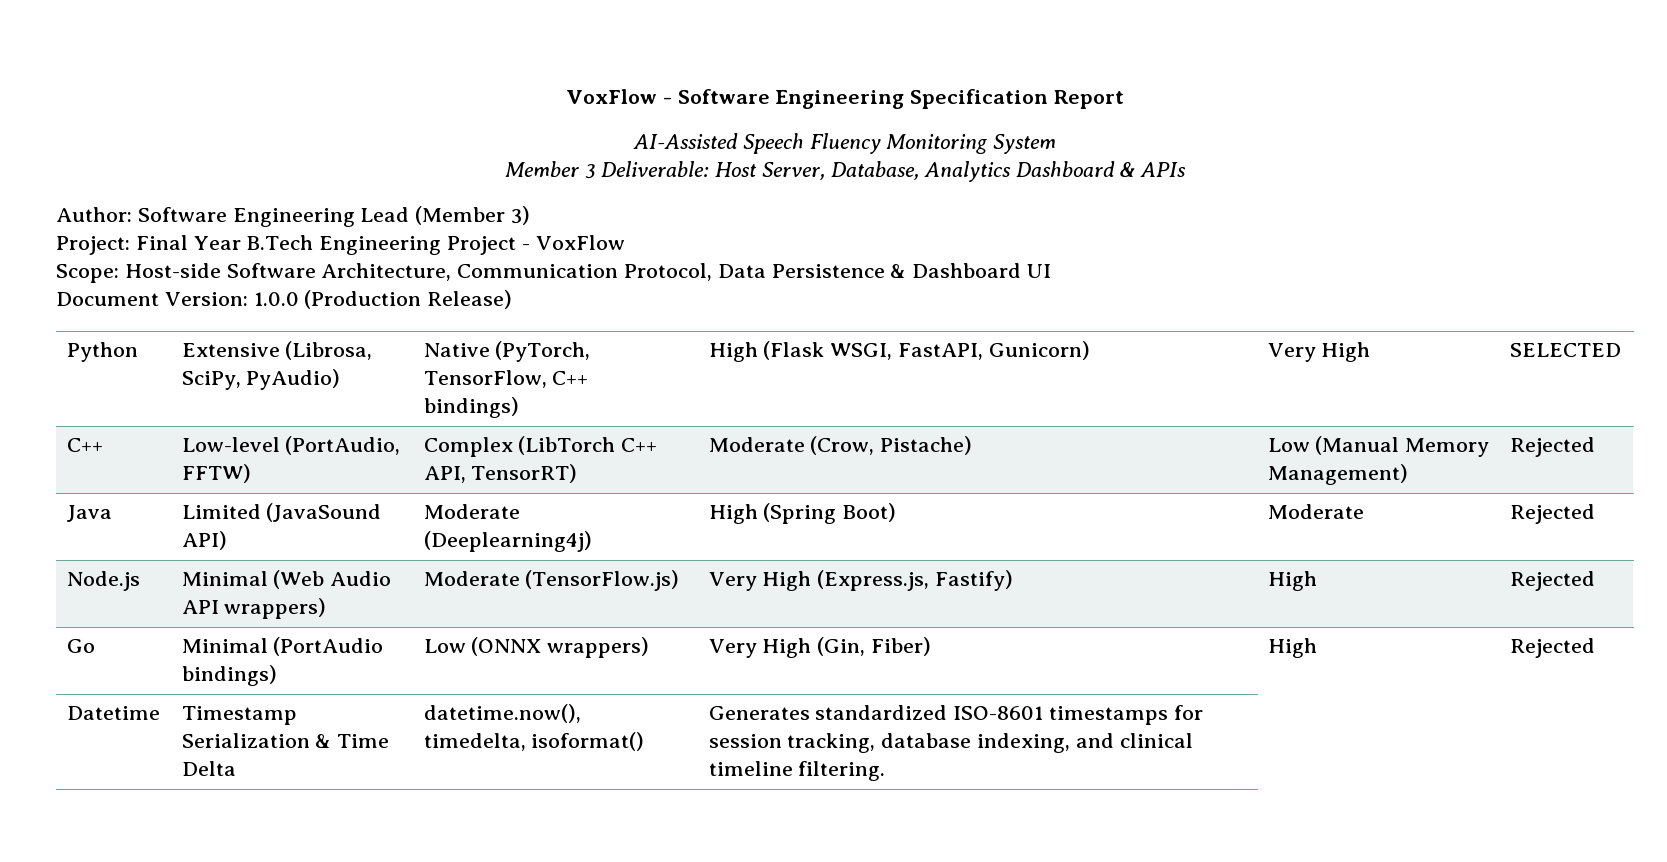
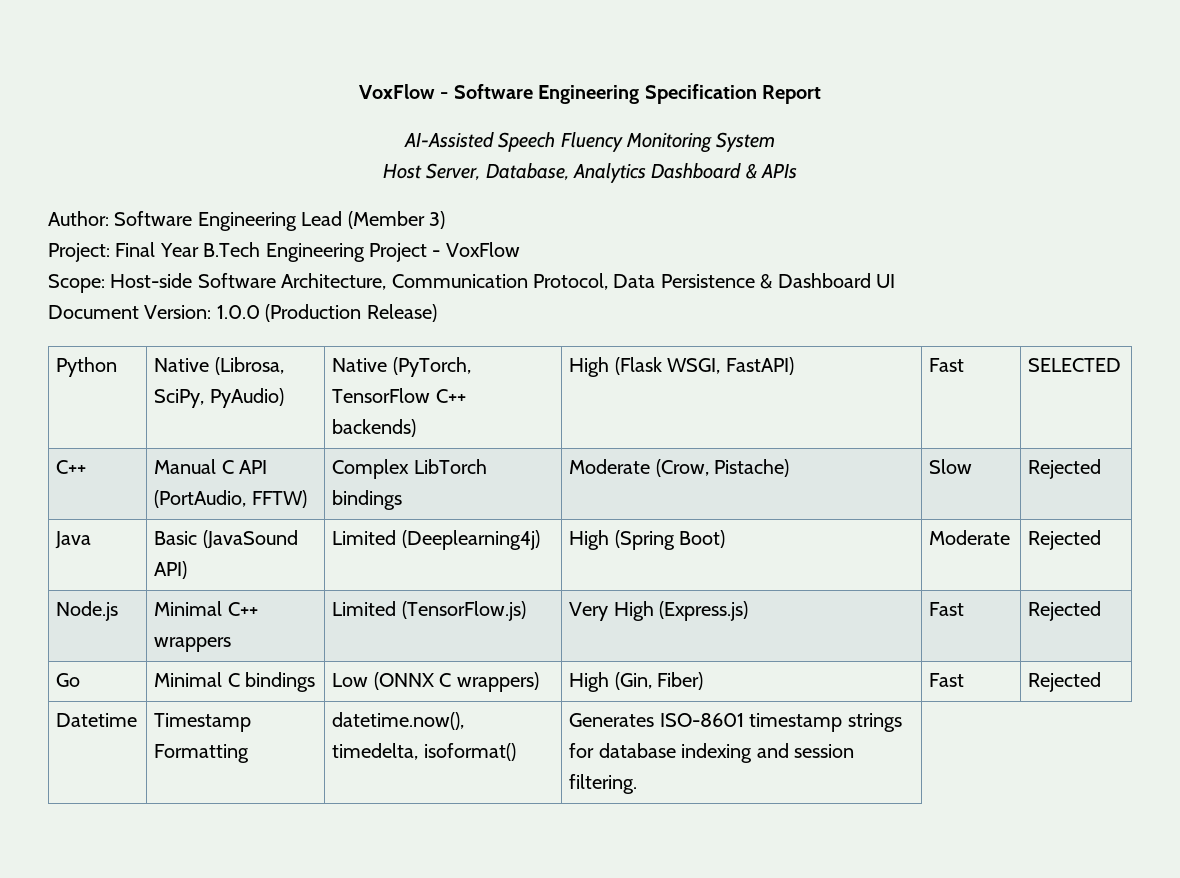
[504,161,710,179] Member 3 Deliverable: -> (776, 142) none
[181,343,280,357] Extensive -> [154,358,210,372] Native
[423,370,589,388] [423,397,519,418] TensorFlow, C++ bindings) -> [332,388,466,403] [332,419,417,437] TensorFlow C++ backends)
[898,341,1090,360] [1267,342,1371,362] FastAPI, Gunicorn) | Very High -> [725,357,794,375] [929,358,965,372] FastAPI) | Fast
[181,437,280,452] Low-level -> [154,459,268,474] Manual C API
[518,436,658,455] [423,464,578,483] (LibTorch C++ API, TensorRT) -> [413,459,487,474] [332,490,403,510] LibTorch bindings
[1267,436,1490,457] [1267,464,1408,485] Low (Manual Memory Management) -> [929,459,973,474] Slow
[181,504,261,519] Limited -> [154,531,198,545] Basic
[423,504,520,519] Moderate -> [332,530,397,545] Limited
[273,570,392,589] [181,598,327,619] [423,571,520,586] (Web Audio API wrappers) | Moderate -> [227,602,258,616] [154,637,232,652] [332,601,397,616] C++ wrappers | Limited
[817,570,1014,591] [1267,571,1317,591] (Express.js, Fastify) | High -> [659,601,749,621] [929,602,965,616] (Express.js) | Fast
[273,637,384,656] [181,665,277,686] (PortAudio bindings) -> [227,672,316,692] C bindings
[547,637,650,658] [708,639,757,658] wrappers) | Very -> [439,672,539,692] C wrappers) |
[1267,638,1317,658] High -> [929,673,965,687] Fast
[181,733,390,748] [181,761,236,776] Serialization & Time Delta -> [154,744,250,763] Formatting
[815,705,1203,725] [708,733,1193,753] [708,761,793,776] standardized ISO-8601 timestamps for session tracking, database indexing, and clinical timeline -> [659,713,902,732] [569,743,854,763] ISO-8601 timestamp strings for database indexing and session

